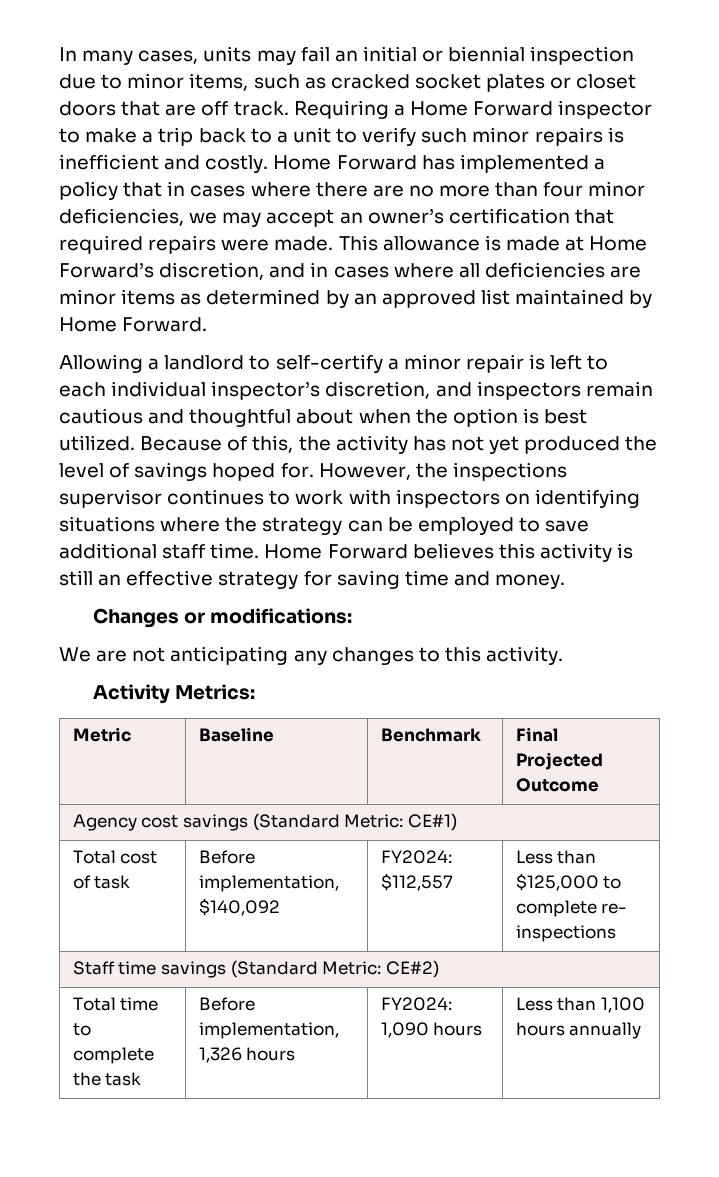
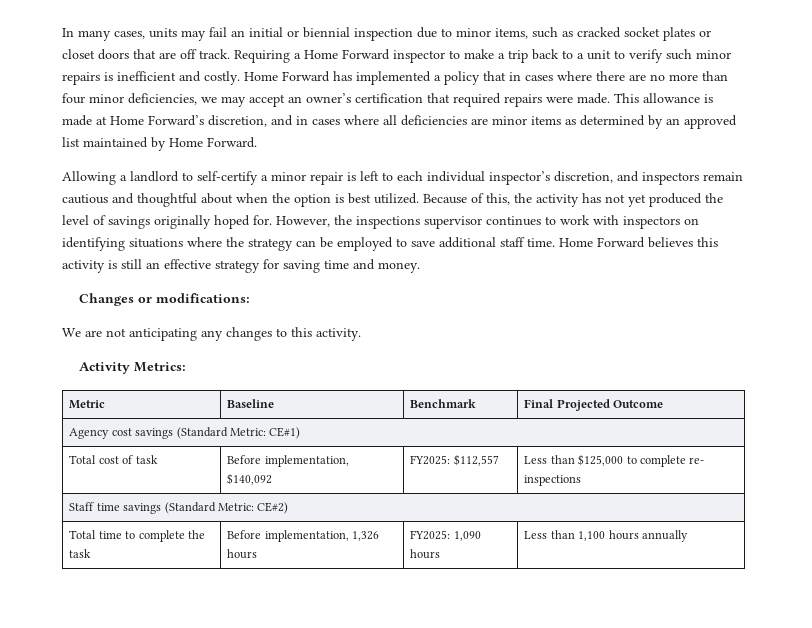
(208, 471) none -> [154,215,211,229] originally
[380,850,452,864] FY2024: -> [410,455,451,465] FY2025:
[380,997,452,1011] FY2024: -> [410,530,451,540] FY2025:

